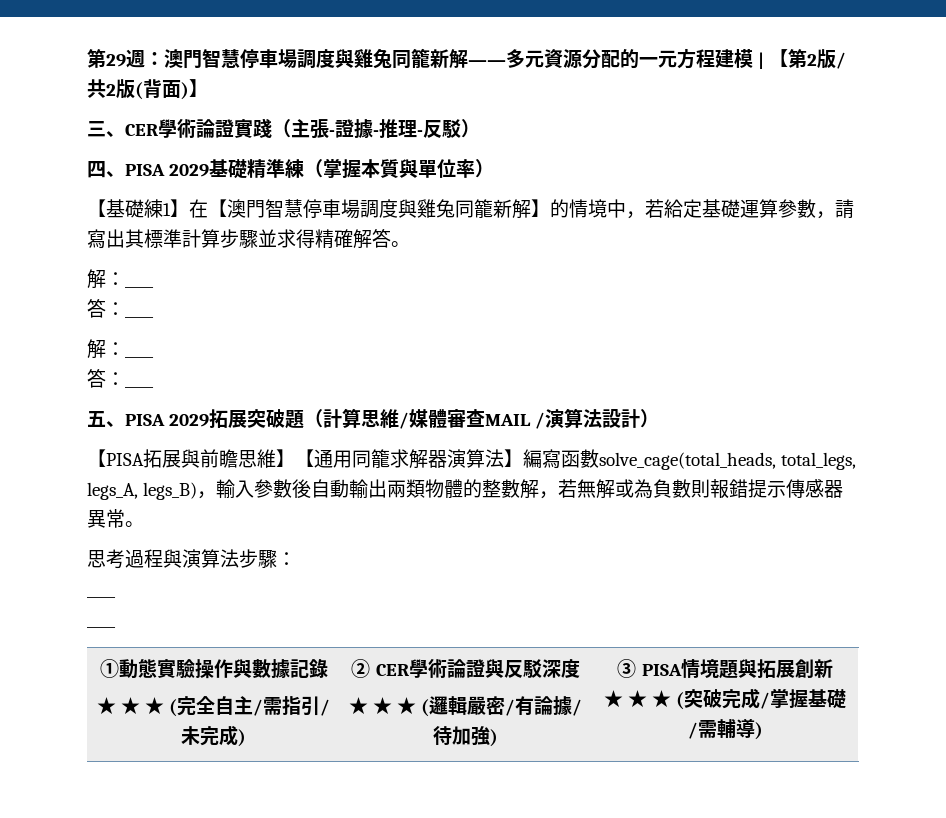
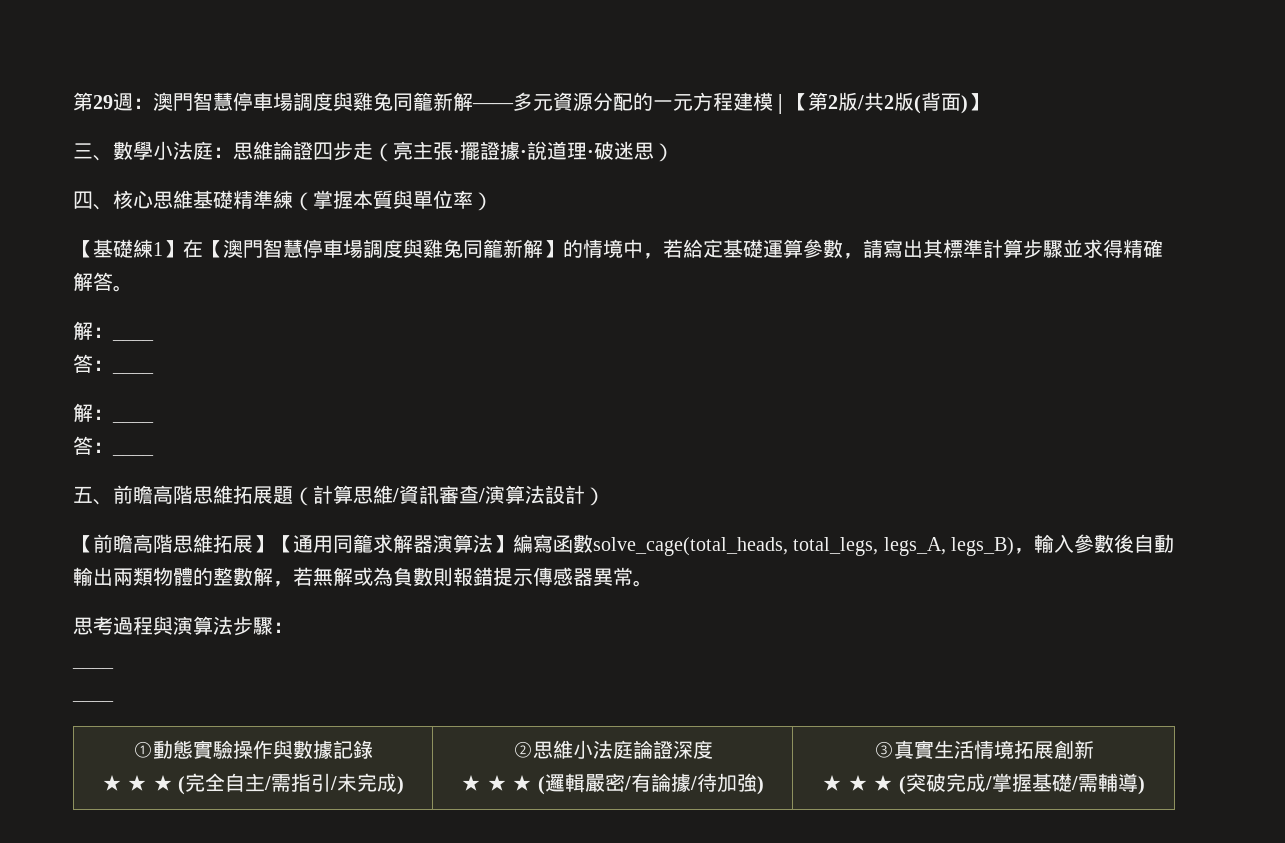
[125,118,461,139] CER學術論證實踐（主張-證據-推理-反駁 -> [113,141,654,162] 數學小法庭：思維論證四步走（亮主張·擺證據·說道理·破迷思
[125,164,210,177] PISA 2029 -> [113,190,193,209] 核心思維
[125,409,286,428] PISA 2029拓展突破 -> [113,485,273,504] 前瞻高階思維拓展
[409,409,532,428] 媒體審查MAIL -> [399,485,479,504] 資訊審查
[106,449,276,468] PISA拓展與前瞻思維 -> [93,534,253,553] 前瞻高階思維拓展
[375,658,542,678] CER學術論證與反駁 -> [532,740,673,759] 思維小法庭論證
[641,659,757,679] PISA情境題與 -> [893,740,1014,759] 真實生活情境

